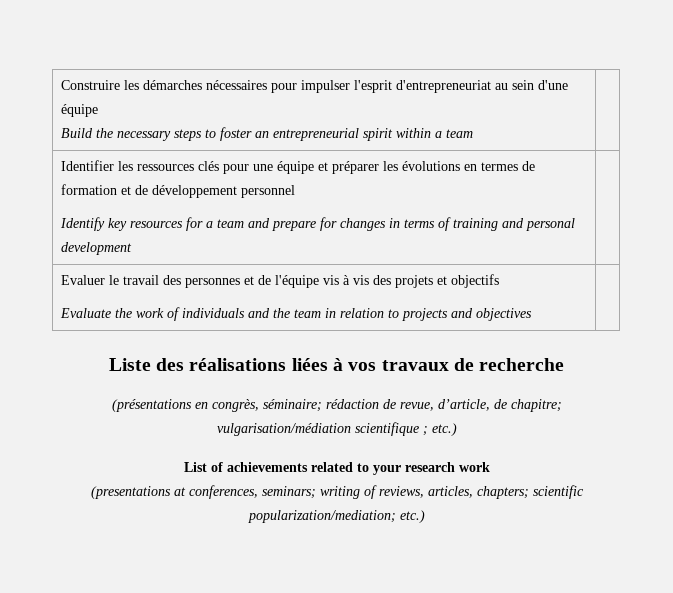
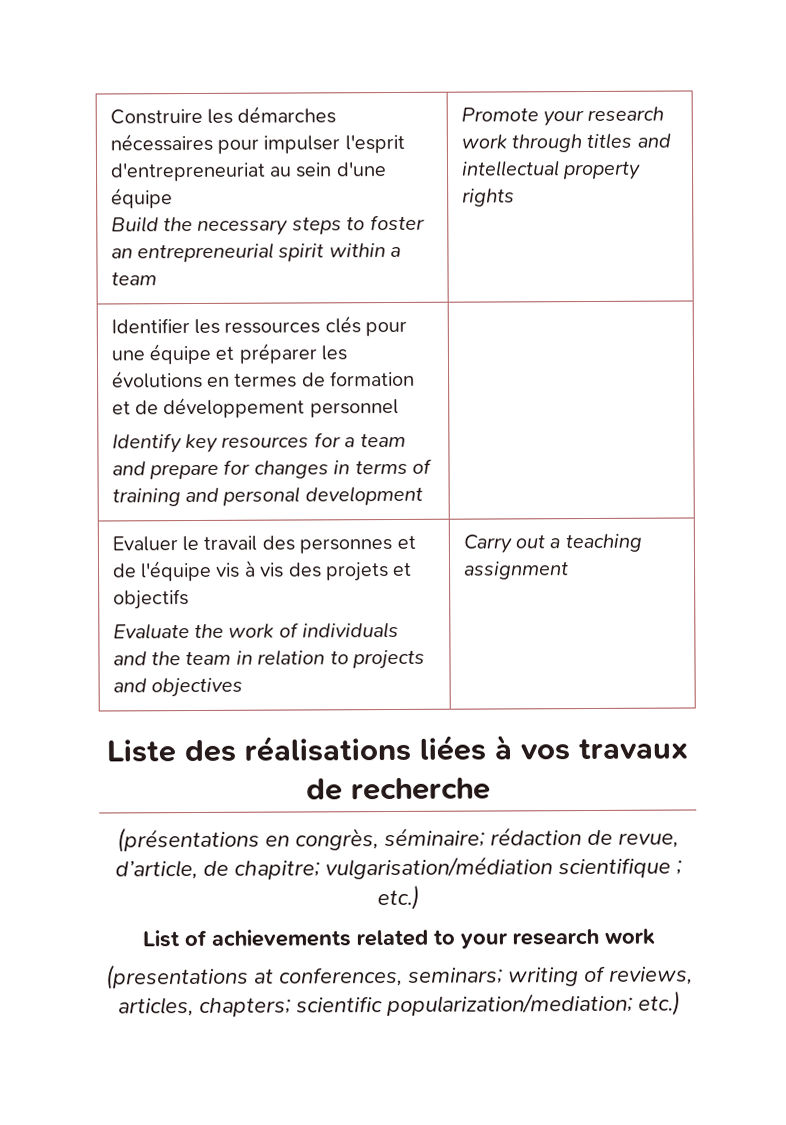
(473, 133) none -> [460,106,665,127] [460,132,671,153] [460,160,642,181] [461,188,515,207] Promote your research work through titles and intellectual property rights
(532, 314) none -> [462,533,642,554] [462,561,569,580] Carry out a teaching assignment

